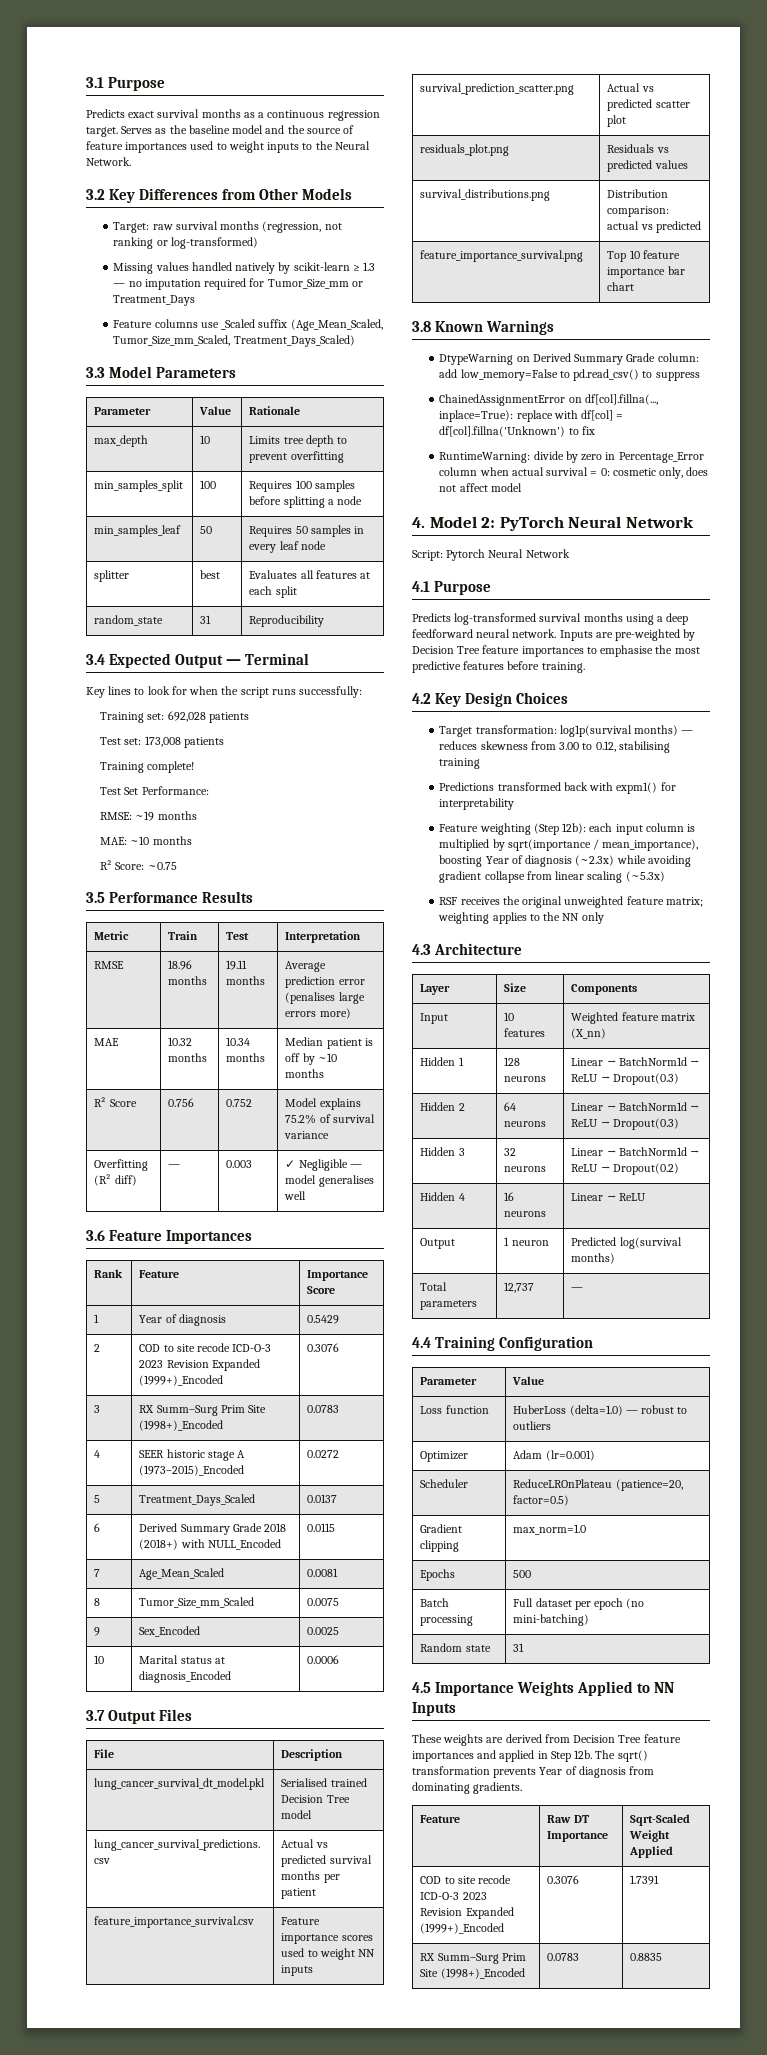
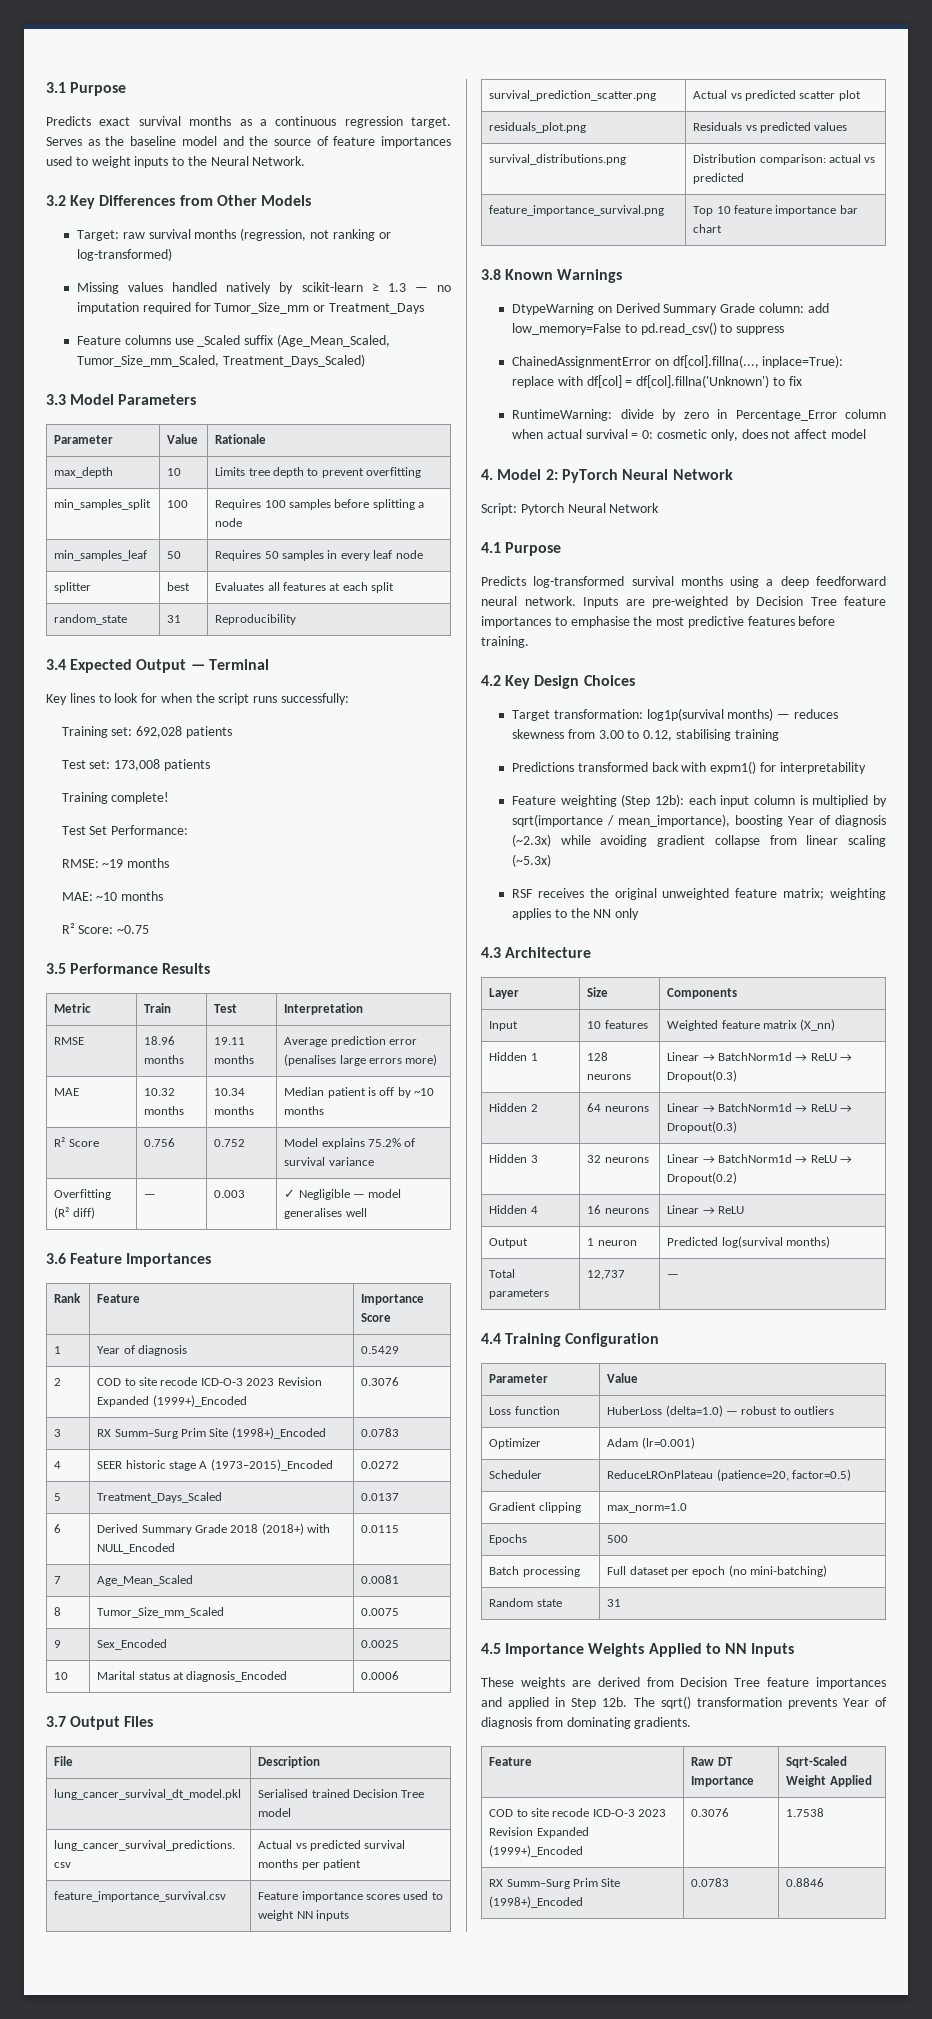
[630,1875,660,1885] 1.7391 -> [786,1808,825,1817] 1.7538
[630,1953,663,1961] 0.8835 -> [786,1878,825,1887] 0.8846

